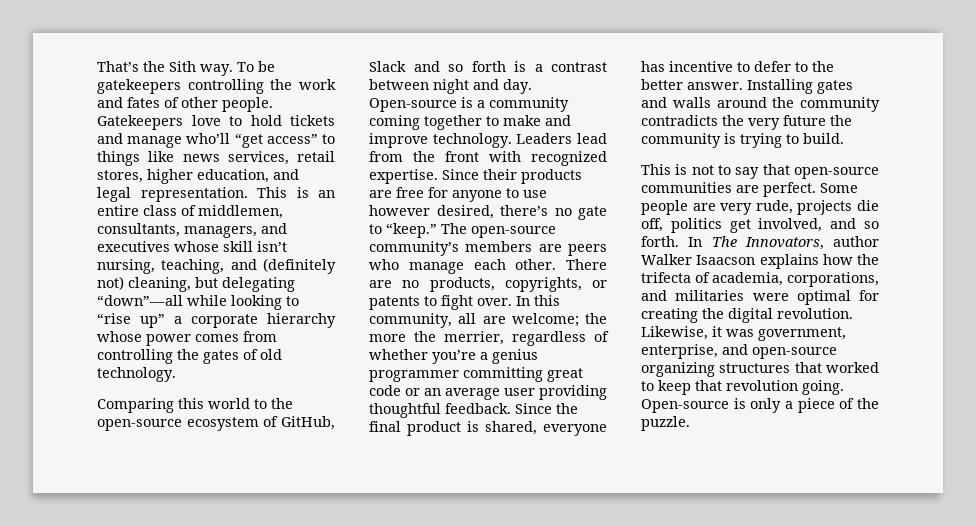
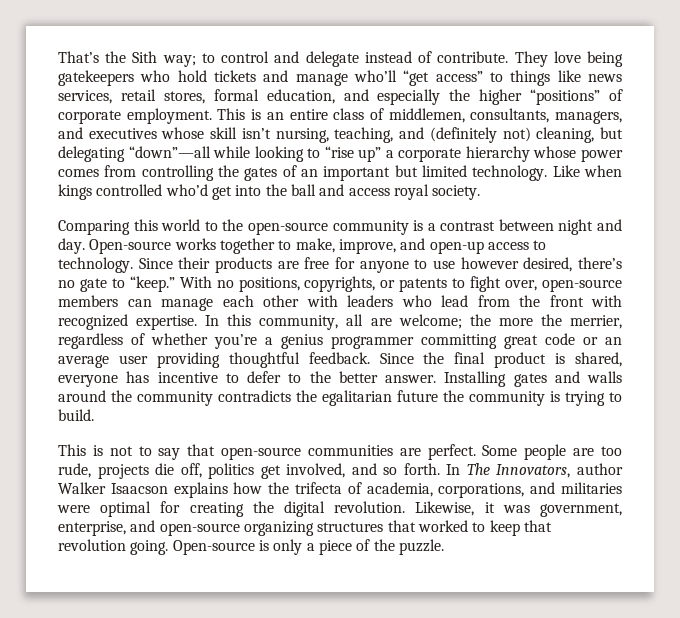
[200,61,275,76] [97,79,336,94] [97,97,273,112] [97,115,242,130] way. To be gatekeepers controlling the work and fates of other people. Gatekeepers love to -> [162,51,623,67] [58,70,171,86] way; to control and delegate instead of contribute. They love being gatekeepers who
[147,169,193,184] higher -> [213,89,259,101] formal
[97,187,248,202] legal representation. -> [377,89,624,105] [58,108,212,124] especially the higher “positions” of corporate employment.
[260,349,282,360] [97,367,176,382] old technology. -> [301,165,622,181] [58,184,481,200] an important but limited technology. Like when kings controlled who’d get into the ball and access royal society.
[186,416,335,431] [369,61,506,72] ecosystem of GitHub, Slack and so forth -> [332,220,409,235] community
[461,97,569,112] [369,115,571,130] [369,133,607,148] [369,151,607,166] [369,169,438,184] is a community coming together to make and improve technology. Leaders lead from the front with recognized expertise. -> [174,238,547,254] [58,257,133,273] works together to make, improve, and open-up access to technology.
[441,223,556,238] [369,241,607,256] [369,259,607,274] [369,277,495,292] The open-source community’s members are peers who manage each other. There are no products, -> [179,276,300,292] With no positions,
[477,298,512,306] over. -> [505,279,622,292] [58,295,622,311] [58,314,198,330] over, open-source members can manage each other with leaders who lead from the front with recognized expertise.
[748,118,780,130] very -> [322,390,392,406] egalitarian
[720,203,753,215] very -> [601,446,622,456] too

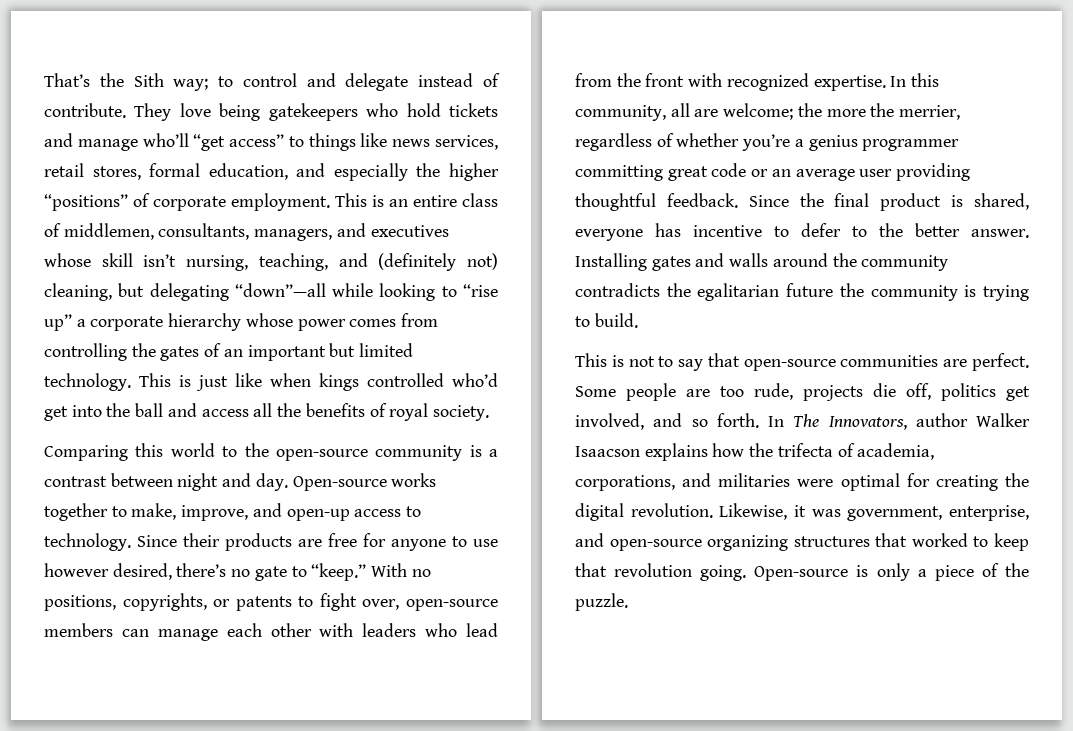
[552,165,580,177] Like -> [139,373,262,391] This is just like
(390, 192) none -> [253,403,387,417] all the benefits of

